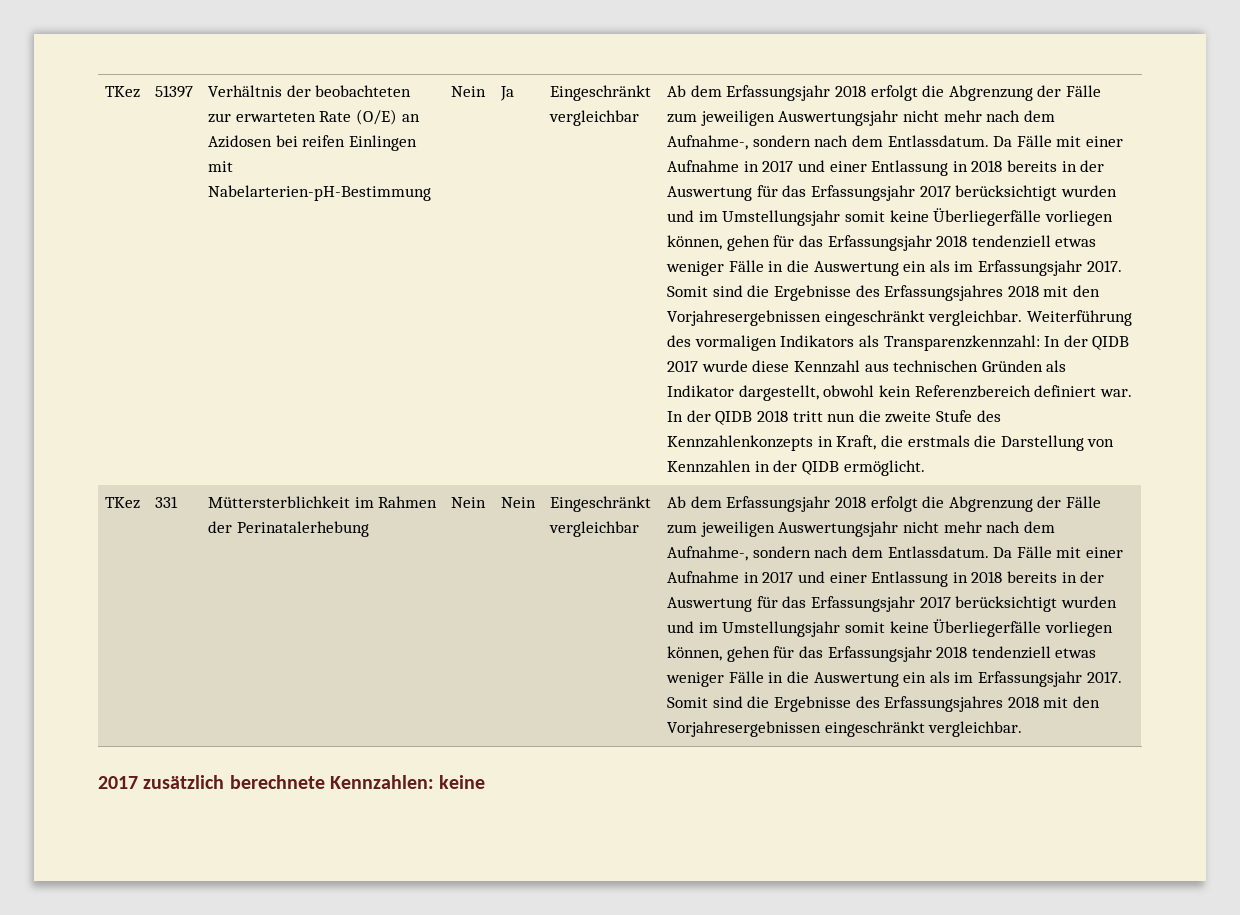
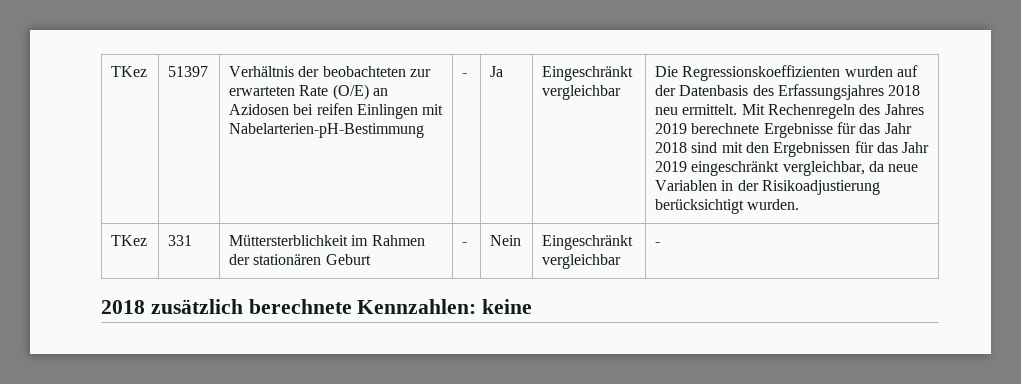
[451,86,487,97] Nein -> [462,73,468,77] -
[667,85,1101,101] [667,110,1055,126] [667,135,1123,150] [667,160,1105,176] [667,185,1117,201] [667,208,1113,226] [667,235,1097,251] [666,260,1122,276] [667,285,1100,301] [667,310,1133,326] [667,335,1130,351] [667,360,1067,373] [667,385,1132,401] [667,410,1001,425] [667,435,1115,451] [667,460,925,476] Ab dem Erfassungsjahr 2018 erfolgt die Abgrenzung der Fälle zum jeweiligen Auswertungsjahr nicht mehr nach dem Aufnahme-, sondern nach dem Entlassdatum. Da Fälle mit einer Aufnahme in 2017 und einer Entlassung in 2018 bereits in der Auswertung für das Erfassungsjahr 2017 berücksichtigt wurden und im Umstellungsjahr somit keine Überliegerfälle vorliegen können, gehen für das Erfassungsjahr 2018 tendenziell etwas weniger Fälle in die Auswertung ein als im Erfassungsjahr 2017. Somit sind die Ergebnisse des Erfassungsjahres 2018 mit den Vorjahresergebnissen eingeschränkt vergleichbar. Weiterführung des vormaligen Indikators als Transparenzkennzahl: In der QIDB 2017 wurde diese Kennzahl aus technischen Gründen als Indikator dargestellt, obwohl kein Referenzbereich definiert war. In der QIDB 2018 tritt nun die zweite Stufe des Kennzahlenkonzepts in Kraft, die erstmals die Darstellung von Kennzahlen in der QIDB ermöglicht. -> [655,65,919,81] [655,84,921,100] [655,104,924,119] [655,122,912,138] [655,141,930,157] [655,161,919,176] [655,180,881,195] [655,199,800,214] Die Regressionskoeffizienten wurden auf der Datenbasis des Erfassungsjahres 2018 neu ermittelt. Mit Rechenregeln des Jahres 2019 berechnete Ergebnisse für das Jahr 2018 sind mit den Ergebnissen für das Jahr 2019 eingeschränkt vergleichbar, da neue Variablen in der Risikoadjustierung berücksichtigt wurden.
[236,521,369,537] [451,497,487,508] Perinatalerhebung | Nein -> [253,254,371,265] [462,242,468,246] stationären Geburt | -
[667,496,1101,512] [667,521,1055,537] [667,546,1123,561] [667,571,1105,587] [667,596,1117,612] [667,619,1113,637] [667,646,1097,662] [666,671,1122,687] [667,696,1100,712] [667,721,1023,737] [98,776,138,789] Ab dem Erfassungsjahr 2018 erfolgt die Abgrenzung der Fälle zum jeweiligen Auswertungsjahr nicht mehr nach dem Aufnahme-, sondern nach dem Entlassdatum. Da Fälle mit einer Aufnahme in 2017 und einer Entlassung in 2018 bereits in der Auswertung für das Erfassungsjahr 2017 berücksichtigt wurden und im Umstellungsjahr somit keine Überliegerfälle vorliegen können, gehen für das Erfassungsjahr 2018 tendenziell etwas weniger Fälle in die Auswertung ein als im Erfassungsjahr 2017. Somit sind die Ergebnisse des Erfassungsjahres 2018 mit den Vorjahresergebnissen eingeschränkt vergleichbar. // 2017 -> [655,242,661,246] [101,300,145,314] - // 2018

